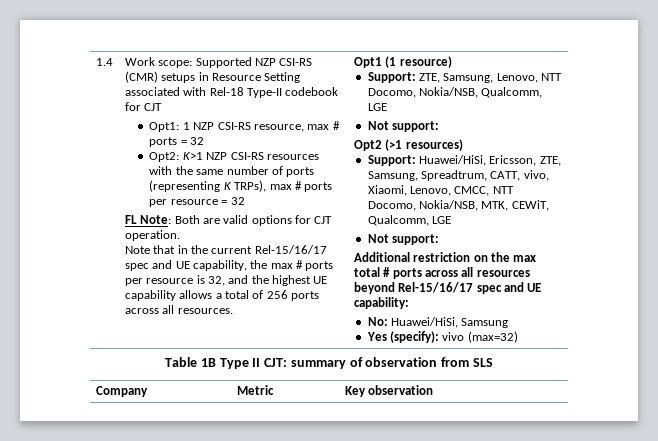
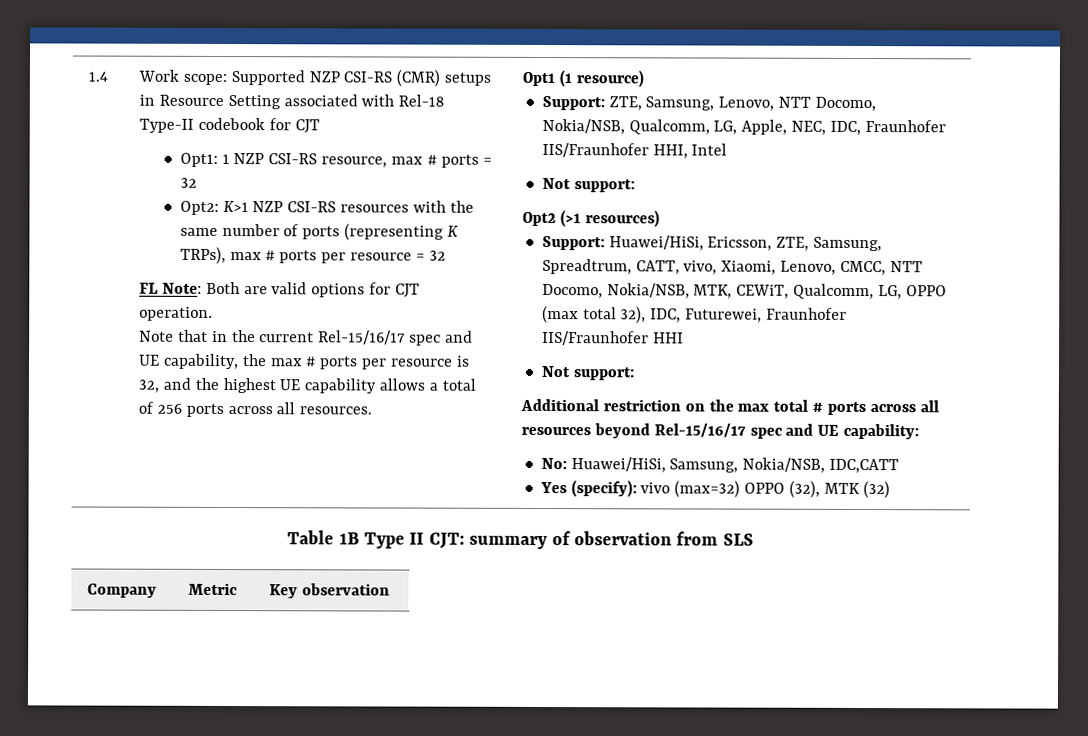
[367,103,387,111] LGE -> [713,119,946,135] [541,142,728,159] LG, Apple, NEC, IDC, Fraunhofer IIS/Fraunhofer HHI, Intel
[431,216,451,224] LGE -> [878,285,947,300] [541,305,848,324] [541,330,684,346] LG, OPPO (max total 32), IDC, Futurewei, Fraunhofer IIS/Fraunhofer HHI
[461,318,509,328] Samsung -> [669,457,900,474] Samsung, Nokia/NSB, IDC,CATT
(518, 337) none -> [744,480,890,499] OPPO (32), MTK (32)

